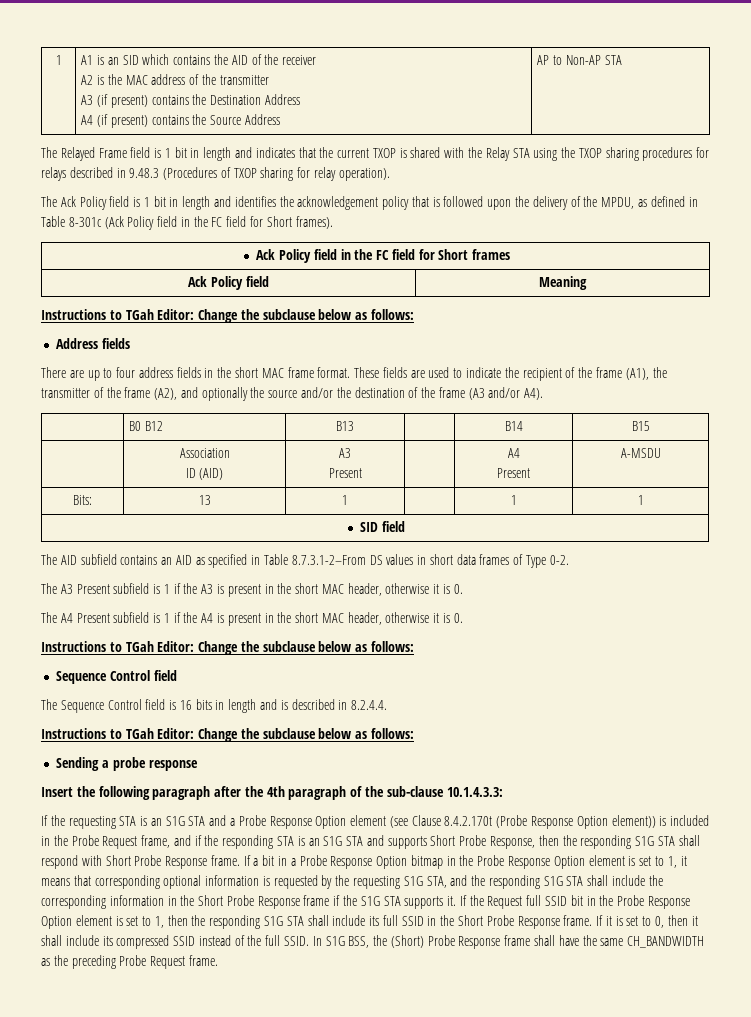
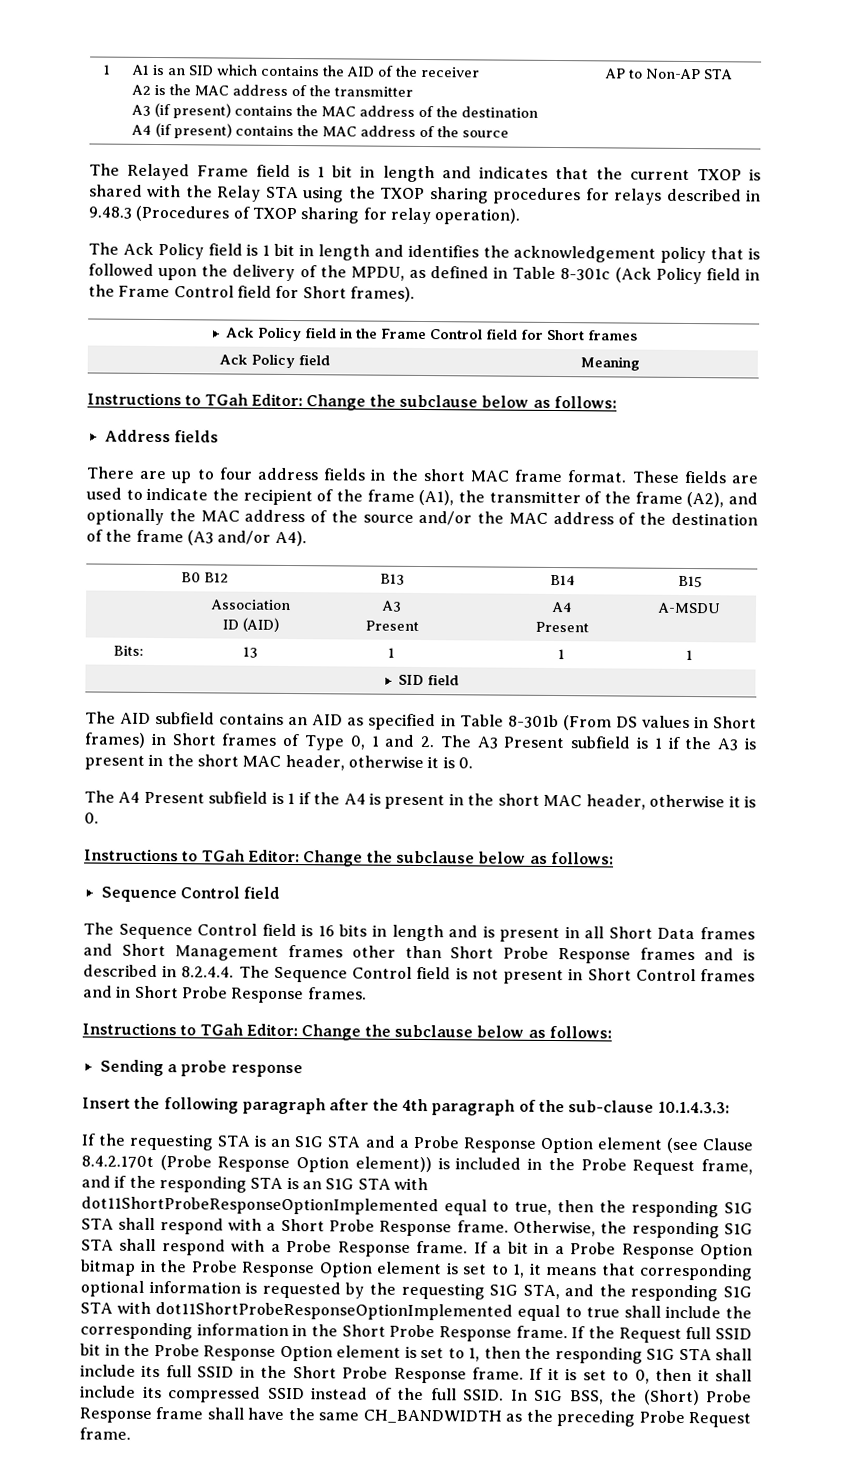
[210,94,300,105] Destination Address -> [321,105,539,118] MAC address of the destination
[210,114,280,125] Source Address -> [322,125,510,138] MAC address of the source
[211,217,223,227] FC -> [118,285,234,298] Frame Control
[376,250,390,260] FC -> [379,328,483,340] Frame Control
[268,387,334,398] source and/or -> [200,509,636,526] MAC address of the source and/or the MAC address of
[291,555,366,565] 8.7.3.1-2–From -> [507,714,612,731] 8-301b (From
[429,554,569,568] short data frames of Type 0-2. // -> [713,716,758,729] [84,732,436,751] Short frames) in Short frames of Type 0, 1 and 2.
[291,699,388,710] described in 8.2.4.4. -> [499,926,755,943] [83,943,756,964] [83,964,755,985] [83,985,367,1004] present in all Short Data frames and Short Management frames other than Short Probe Response frames and is described in 8.2.4.4. The Sequence Control field is not present in Short Control frames and in Short Probe Response frames.
[366,835,536,849] and supports Short Probe Response, -> [393,1177,428,1191] [81,1196,552,1216] with dot11ShortProbeResponseOptionImplemented equal to true,
[105,855,240,869] Short Probe Response frame. -> [266,1218,754,1239] [81,1238,469,1257] a Short Probe Response frame. Otherwise, the responding S1G STA shall respond with a Probe Response frame.
(584, 881) none -> [117,1301,620,1322] with dot11ShortProbeResponseOptionImplemented equal to true
[303,895,457,909] frame if the S1G STA supports it. -> [515,1325,568,1339] frame.

